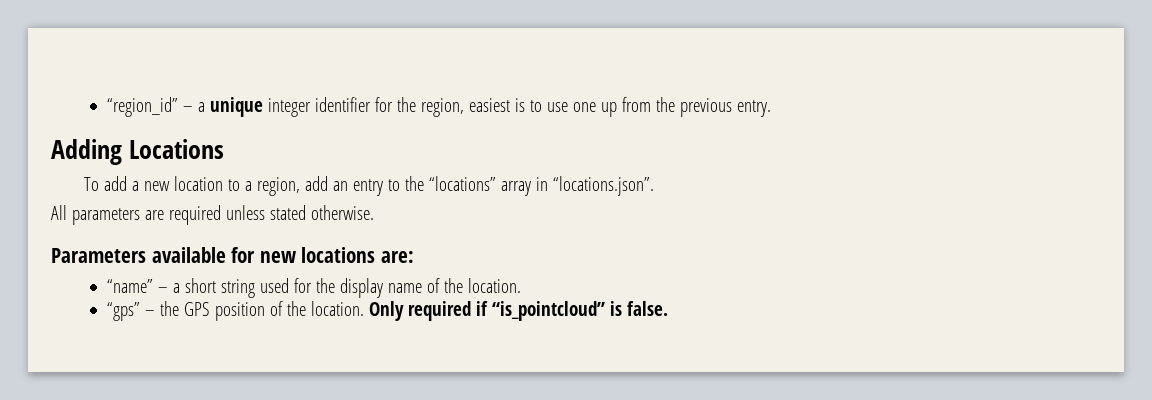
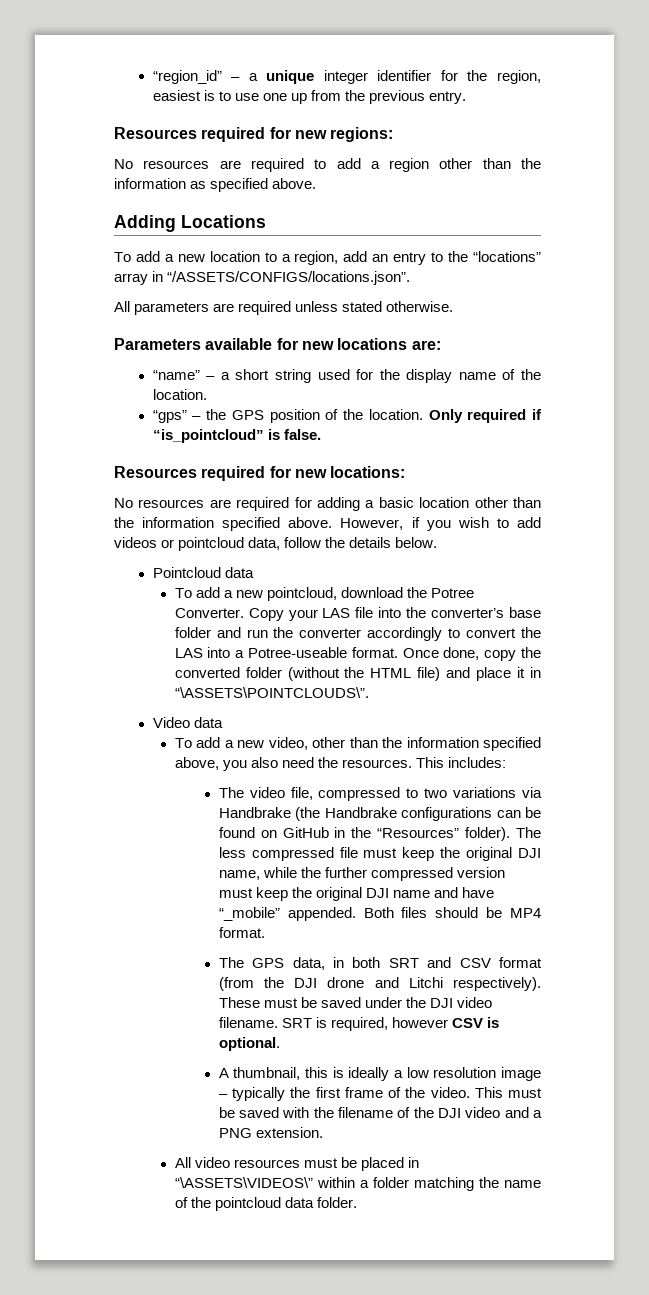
(771, 108) none -> [114,127,394,142] [114,158,541,172] [114,178,317,192] // Resources required for new regions: // No resources are required to add a region other than the information as specified above.
[552,176,654,196] “locations.json”. -> [167,271,411,285] “/ASSETS/CONFIGS/locations.json”.
(668, 308) none -> [114,466,406,481] [114,497,541,511] [114,517,541,531] [114,537,438,551] [152,567,254,578] [174,587,475,601] [174,607,541,621] [174,627,541,641] [174,647,541,661] [174,667,542,681] [174,687,369,698] [152,717,223,728] [174,737,541,751] [174,757,507,771] [218,787,542,801] [218,807,541,821] [218,827,541,841] [218,847,541,861] [218,867,506,881] [218,887,495,901] [218,907,541,921] [218,927,265,938] [218,957,543,970] [218,977,541,991] [218,997,493,1008] [218,1017,500,1031] [218,1037,280,1051] [218,1067,542,1081] [218,1087,542,1101] [218,1107,542,1118] [218,1127,323,1138] [174,1157,419,1171] [174,1177,541,1191] [174,1197,357,1211] // Resources required for new locations: // No resources are required for adding a basic location other than the information specified above. However, if you wish to add videos or pointcloud data, follow the details below. // Pointcloud data // To add a new pointcloud, download the Potree Converter. Copy your LAS file into the converter’s base folder and run the converter accordingly to convert the LAS into a Potree-useable format. Once done, copy the converted folder (without the HTML file) and place it in “\ASSETS\POINTCLOUDS\”. // Video data // To add a new video, other than the information specified above, you also need the resources. This includes: // The video file, compressed to two variations via Handbrake (the Handbrake configurations can be found on GitHub in the “Resources” folder). The less compressed file must keep the original DJI name, while the further compressed version must keep the original DJI name and have “_mobile” appended. Both files should be MP4 format. // The GPS data, in both SRT and CSV format (from the DJI drone and Litchi respectively). These must be saved under the DJI video filename. SRT is required, however CSV is optional. // A thumbnail, this is ideally a low resolution image – typically the first frame of the video. This must be saved with the filename of the DJI video and a PNG extension. // All video resources must be placed in “\ASSETS\VIDEOS\” within a folder matching the name of the pointcloud data folder.

